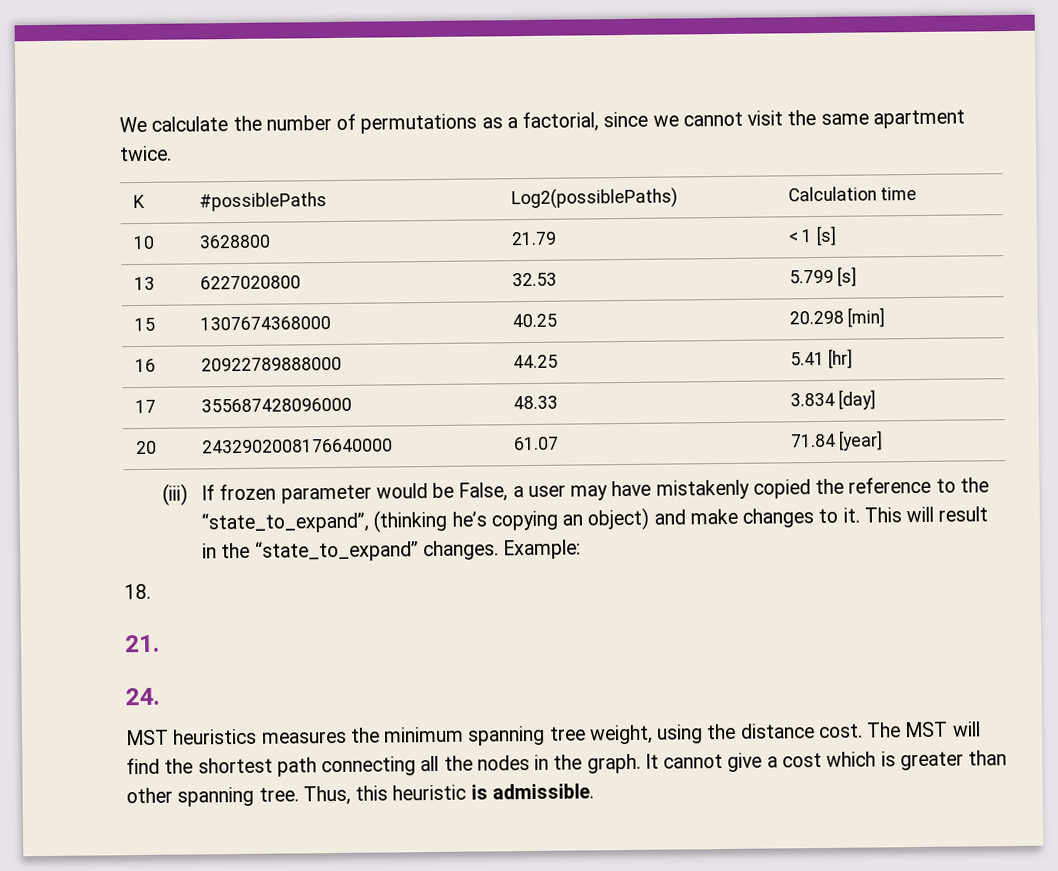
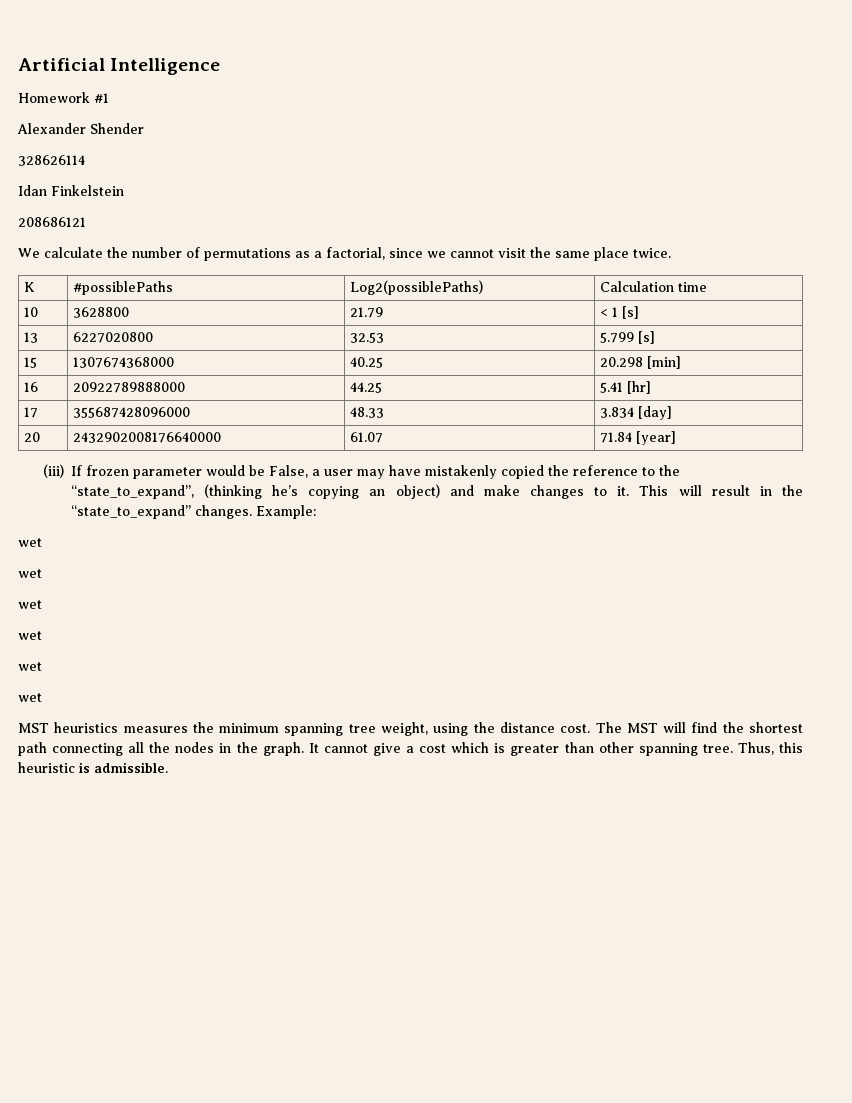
(119, 124) none -> [18,58,221,75] [18,92,109,103] [17,123,144,134] [18,155,85,166] [18,185,124,196] [18,217,86,227] Artificial Intelligence // Homework #1 // Alexander Shender // 328626114 // Idan Finkelstein // 208686121 //
[872,109,965,129] apartment -> [594,247,629,261] place
[124,583,151,600] [125,634,160,653] [125,687,160,706] 18. // 21. // 24. -> [18,538,42,547] [18,569,42,578] [18,600,42,609] [18,631,42,640] [18,662,42,671] [18,693,42,702] wet // wet // wet // wet // wet // wet

